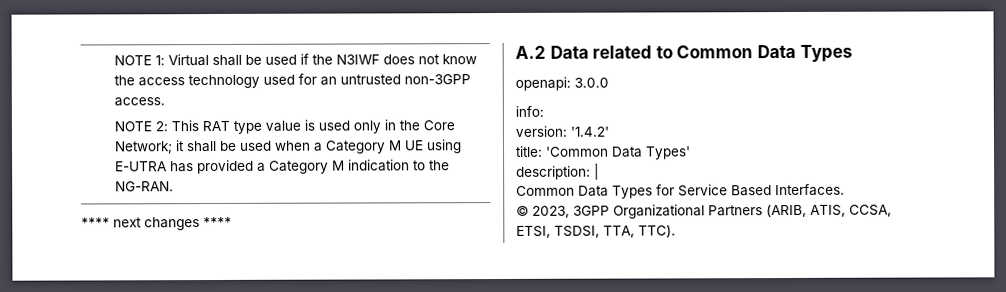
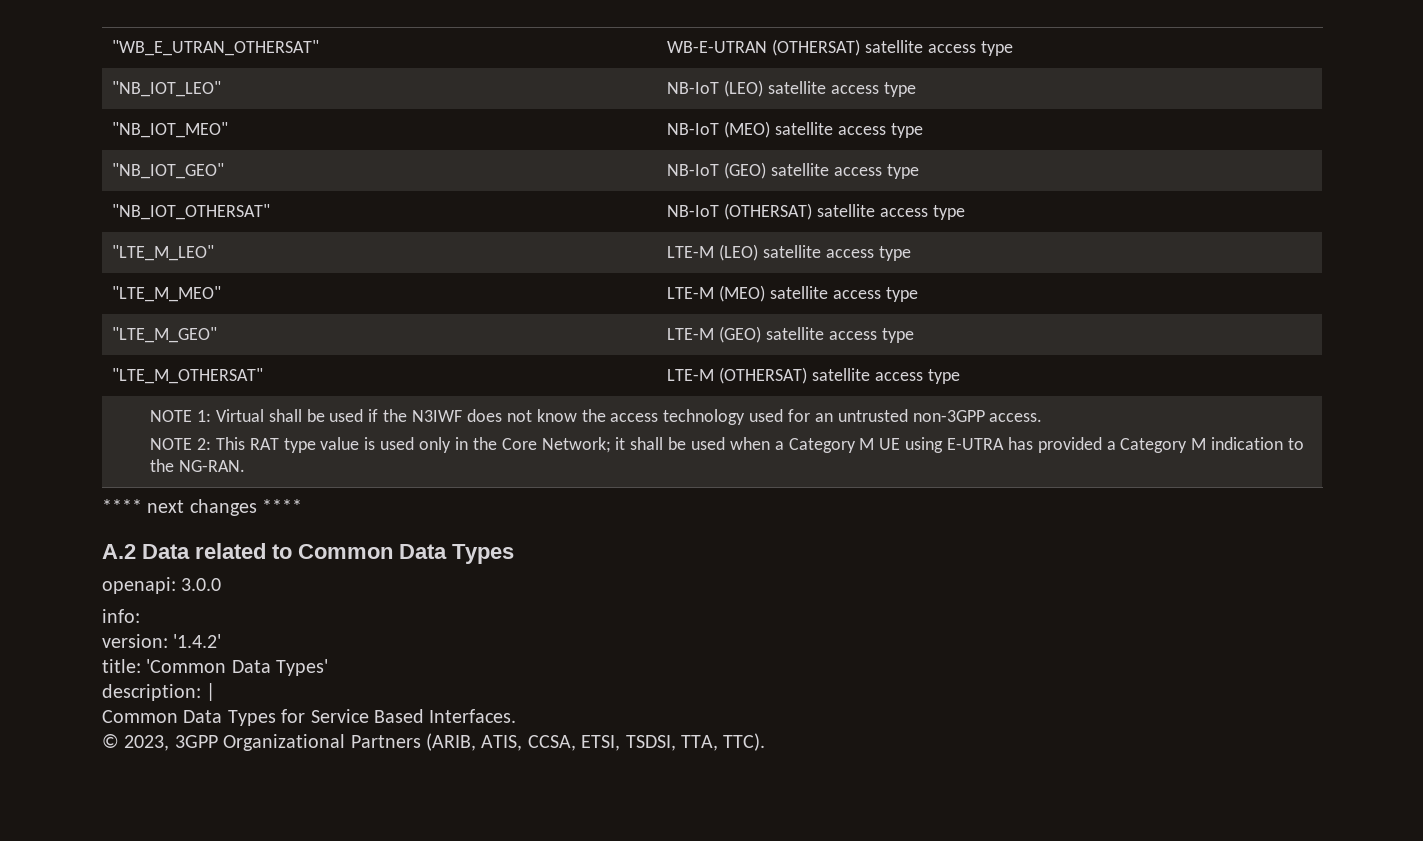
(114, 60) none -> [112,40,320,56] [667,39,1013,56] [112,81,222,97] [667,80,916,97] [112,122,229,138] [667,121,923,138] [112,163,225,179] [667,162,919,179] [112,204,271,220] [667,203,965,220] [112,245,215,261] [667,244,911,261] [112,286,222,302] [667,285,918,302] [112,327,218,343] [667,326,914,343] [112,368,264,384] [667,367,960,384] "WB_E_UTRAN_OTHERSAT" | WB-E-UTRAN (OTHERSAT) satellite access type // "NB_IOT_LEO" | NB-IoT (LEO) satellite access type // "NB_IOT_MEO" | NB-IoT (MEO) satellite access type // "NB_IOT_GEO" | NB-IoT (GEO) satellite access type // "NB_IOT_OTHERSAT" | NB-IoT (OTHERSAT) satellite access type // "LTE_M_LEO" | LTE-M (LEO) satellite access type // "LTE_M_MEO" | LTE-M (MEO) satellite access type // "LTE_M_GEO" | LTE-M (GEO) satellite access type // "LTE_M_OTHERSAT" | LTE-M (OTHERSAT) satellite access type //

